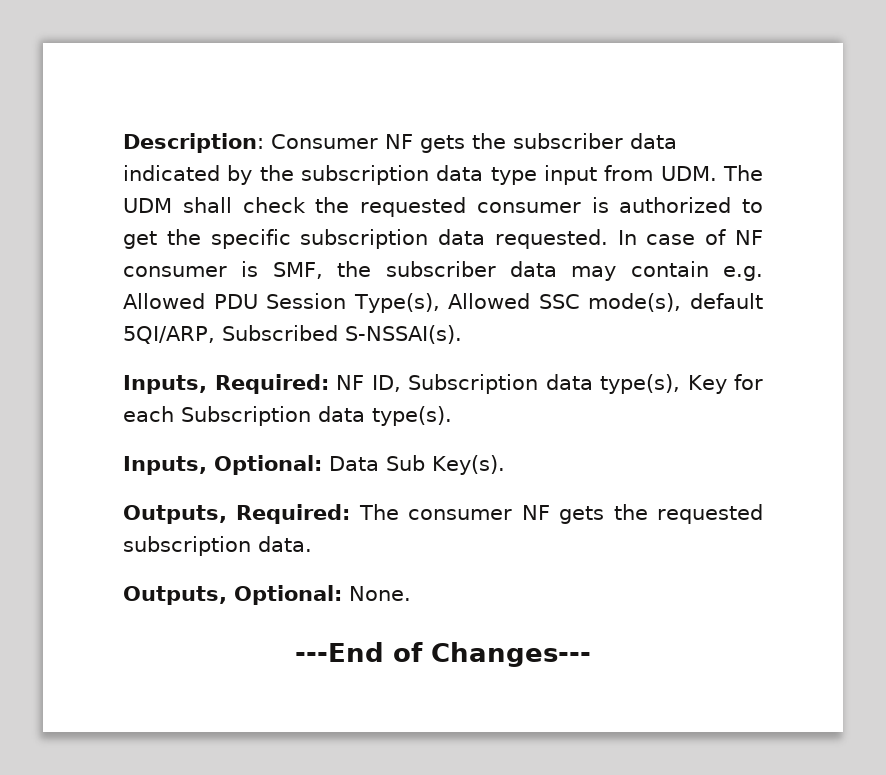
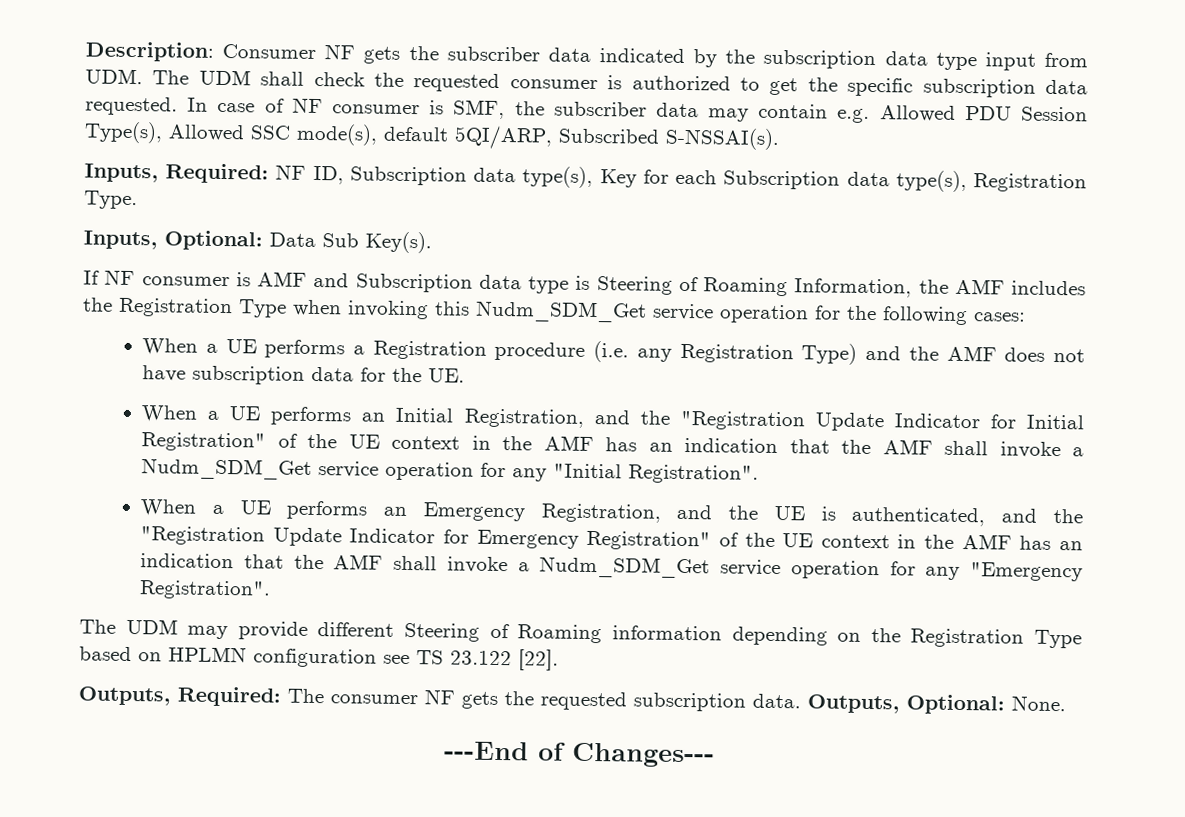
[372,406,452,426] type(s). -> [895,170,1088,193] [84,190,138,210] type(s), Registration Type.
(505, 465) none -> [83,269,1086,298] [83,297,1026,326] [142,338,1085,365] [142,365,466,385] [141,405,1084,432] [141,432,1084,459] [141,458,760,484] [140,499,1083,527] [140,526,1084,551] [140,553,1083,582] [139,580,272,600] [79,618,1083,649] [79,646,559,671] // If NF consumer is AMF and Subscription data type is Steering of Roaming Information, the AMF includes the Registration Type when invoking this Nudm_SDM_Get service operation for the following cases: // When a UE performs a Registration procedure (i.e. any Registration Type) and the AMF does not have subscription data for the UE. // When a UE performs an Initial Registration, and the "Registration Update Indicator for Initial Registration" of the UE context in the AMF has an indication that the AMF shall invoke a Nudm_SDM_Get service operation for any "Initial Registration". // When a UE performs an Emergency Registration, and the UE is authenticated, and the "Registration Update Indicator for Emergency Registration" of the UE context in the AMF has an indication that the AMF shall invoke a Nudm_SDM_Get service operation for any "Emergency Registration". // The UDM may provide different Steering of Roaming information depending on the Registration Type based on HPLMN configuration see TS 23.122 [22].
(312, 544) // -> (801, 701) none

